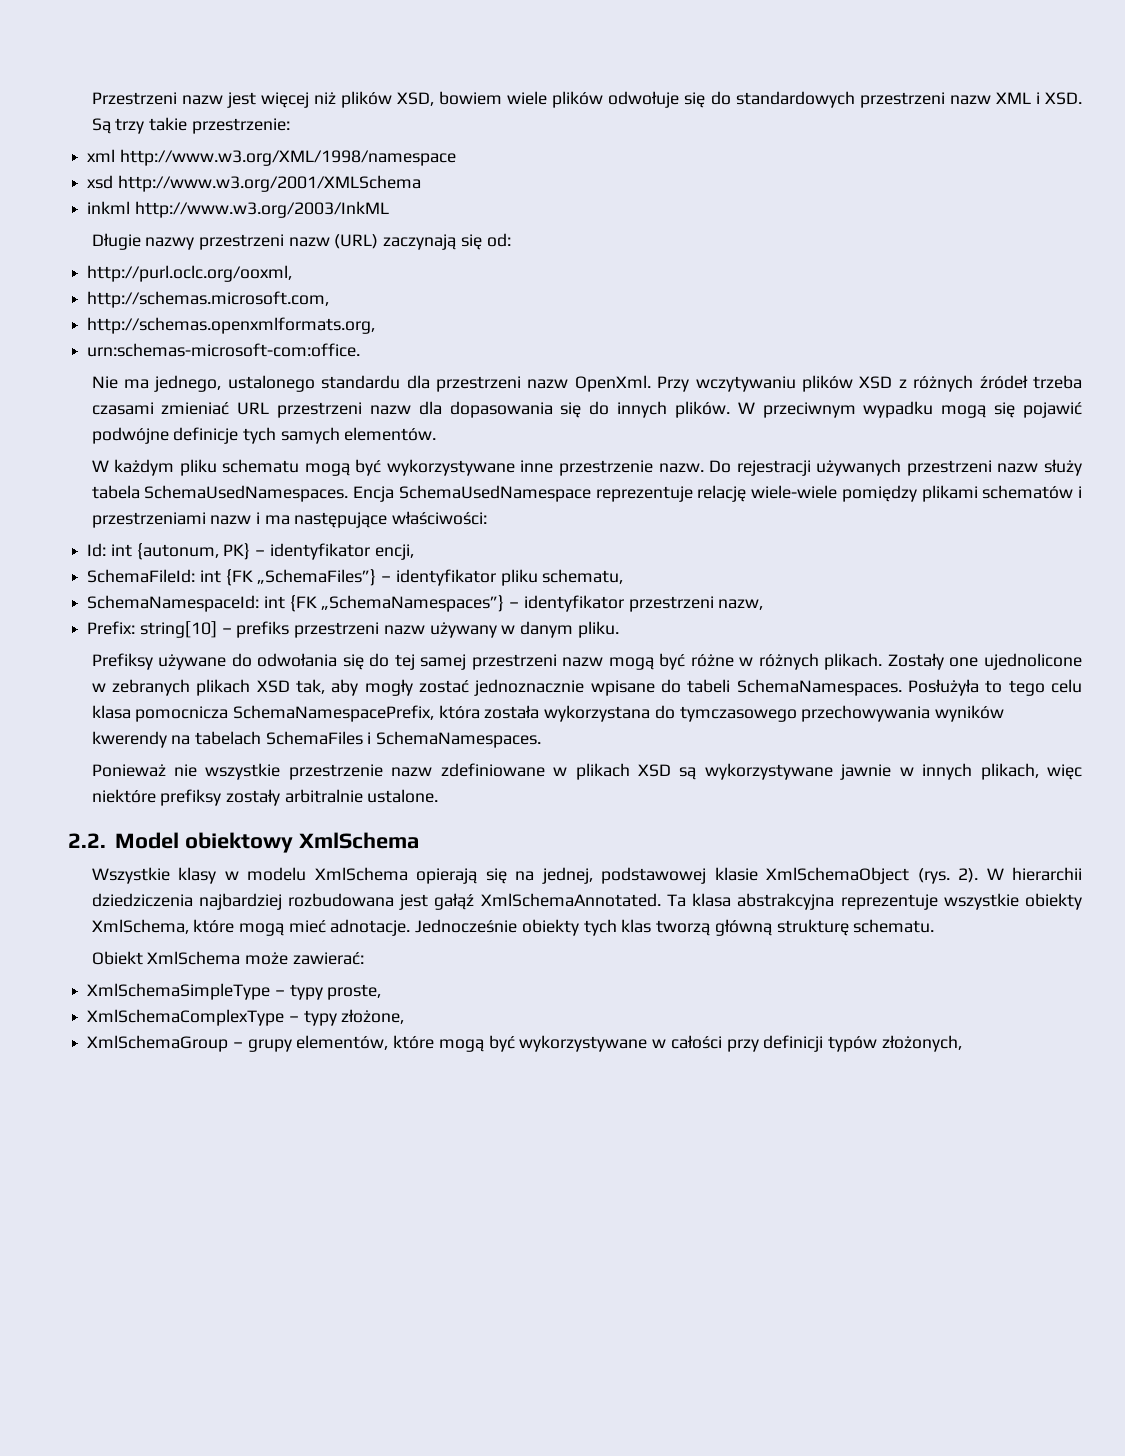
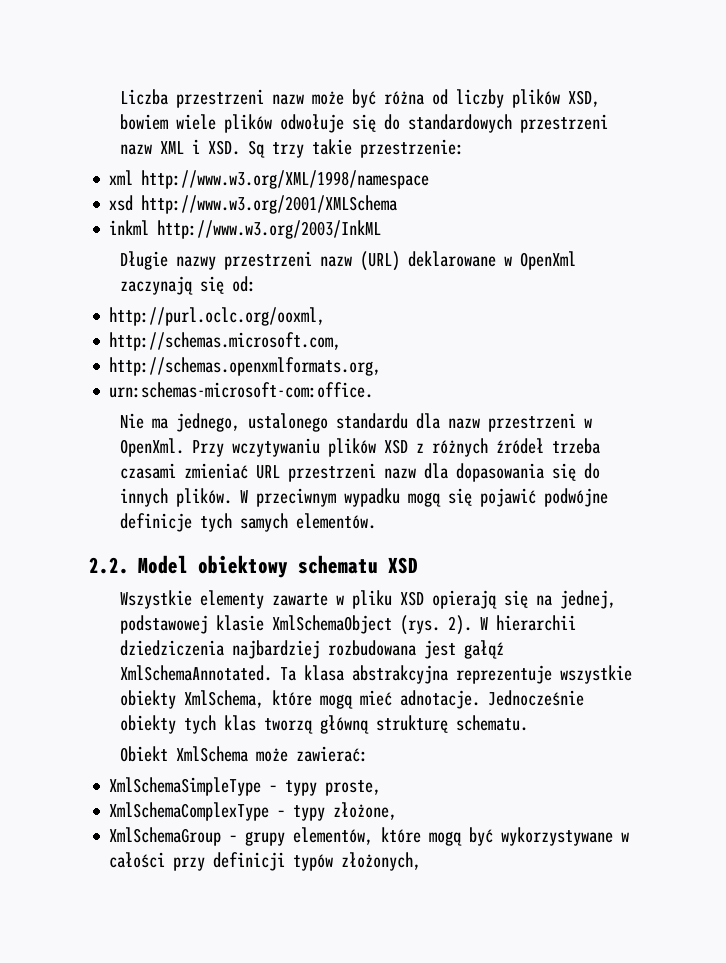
[91,92,336,108] Przestrzeni nazw jest więcej niż -> [120,89,505,108] Liczba przestrzeni nazw może być różna od liczby
(379, 241) none -> [408,251,577,270] deklarowane w OpenXml
[435,376,569,392] przestrzeni nazw -> [448,413,593,432] nazw przestrzeni w
[91,459,1082,476] [91,485,1082,502] [91,511,488,528] [87,543,414,560] [87,569,624,586] [87,595,764,612] [87,621,619,638] [91,653,1082,670] [91,679,1083,696] [91,705,1005,722] [91,731,542,748] [91,763,1082,780] [91,789,439,806] // W każdym pliku schematu mogą być wykorzystywane inne przestrzenie nazw. Do rejestracji używanych przestrzeni nazw służy tabela SchemaUsedNamespaces. Encja SchemaUsedNamespace reprezentuje relację wiele-wiele pomiędzy plikami schematów i przestrzeniami nazw i ma następujące właściwości: // Id: int {autonum, PK} – identyfikator encji, // SchemaFileId: int {FK „SchemaFiles”} – identyfikator pliku schematu, // SchemaNamespaceId: int {FK „SchemaNamespaces”} – identyfikator przestrzeni nazw, // Prefix: string[10] – prefiks przestrzeni nazw używany w danym pliku. // Prefiksy używane do odwołania się do tej samej przestrzeni nazw mogą być różne w różnych plikach. Zostały one ujednolicone w zebranych plikach XSD tak, aby mogły zostać jednoznacznie wpisane do tabeli SchemaNamespaces. Posłużyła to tego celu klasa pomocnicza SchemaNamespacePrefix, która została wykorzystana do tymczasowego przechowywania wyników kwerendy na tabelach SchemaFiles i SchemaNamespaces. // Ponieważ nie wszystkie przestrzenie nazw zdefiniowane w plikach XSD są wykorzystywane jawnie w innych plikach, więc niektóre prefiksy zostały arbitralnie ustalone. -> (377, 521) none
[298,832,419,849] XmlSchema -> [298,555,419,574] schematu XSD
[178,867,408,884] klasy w modelu XmlSchema -> [200,590,425,609] elementy zawarte w pliku XSD

